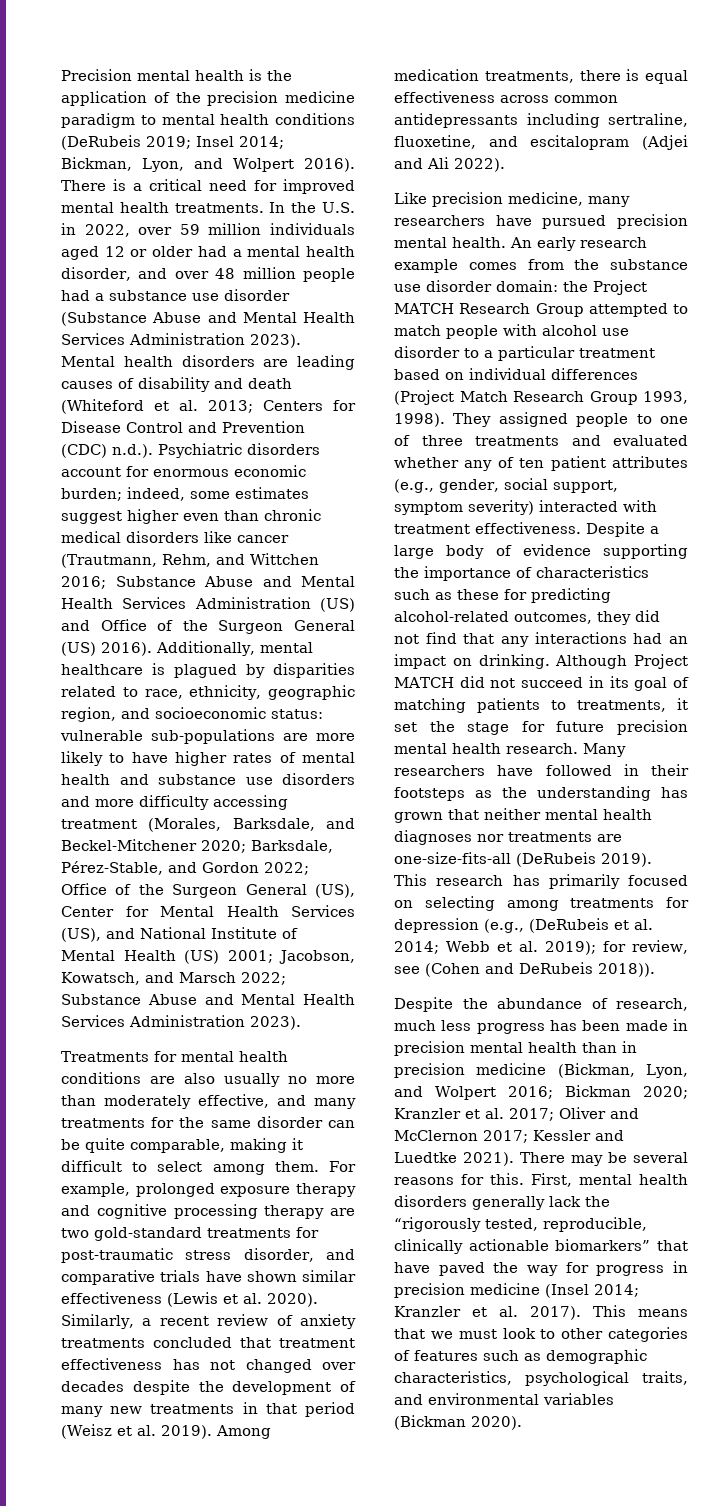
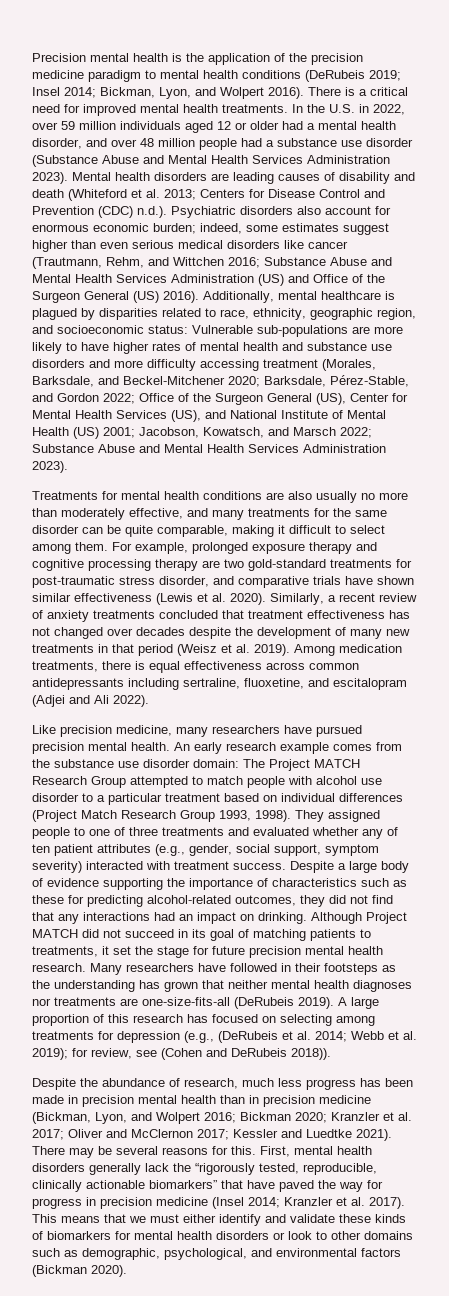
(320, 449) none -> [297,206,321,215] also
[183,509,321,521] even than chronic -> [71,240,174,249] than even serious
[60,730,143,741] vulnerable -> [192,325,253,334] Vulnerable
[563,281,588,292] the -> [243,759,265,768] The
[475,522,581,534] effectiveness. -> [233,863,286,870] success.
[394,874,427,886] This -> [338,997,379,1009] [32,1014,129,1026] A large proportion of this
[548,874,620,889] primarily -> (208, 1018) none
[502,1327,688,1342] [394,1349,647,1364] [394,1371,688,1386] look to other categories of features such as demographic characteristics, psychological traits, -> [183,1214,406,1226] [32,1231,413,1240] [32,1248,247,1260] either identify and validate these kinds of biomarkers for mental health disorders or look to other domains such as demographic, psychological,
[543,1393,614,1405] variables -> [361,1248,401,1257] factors

